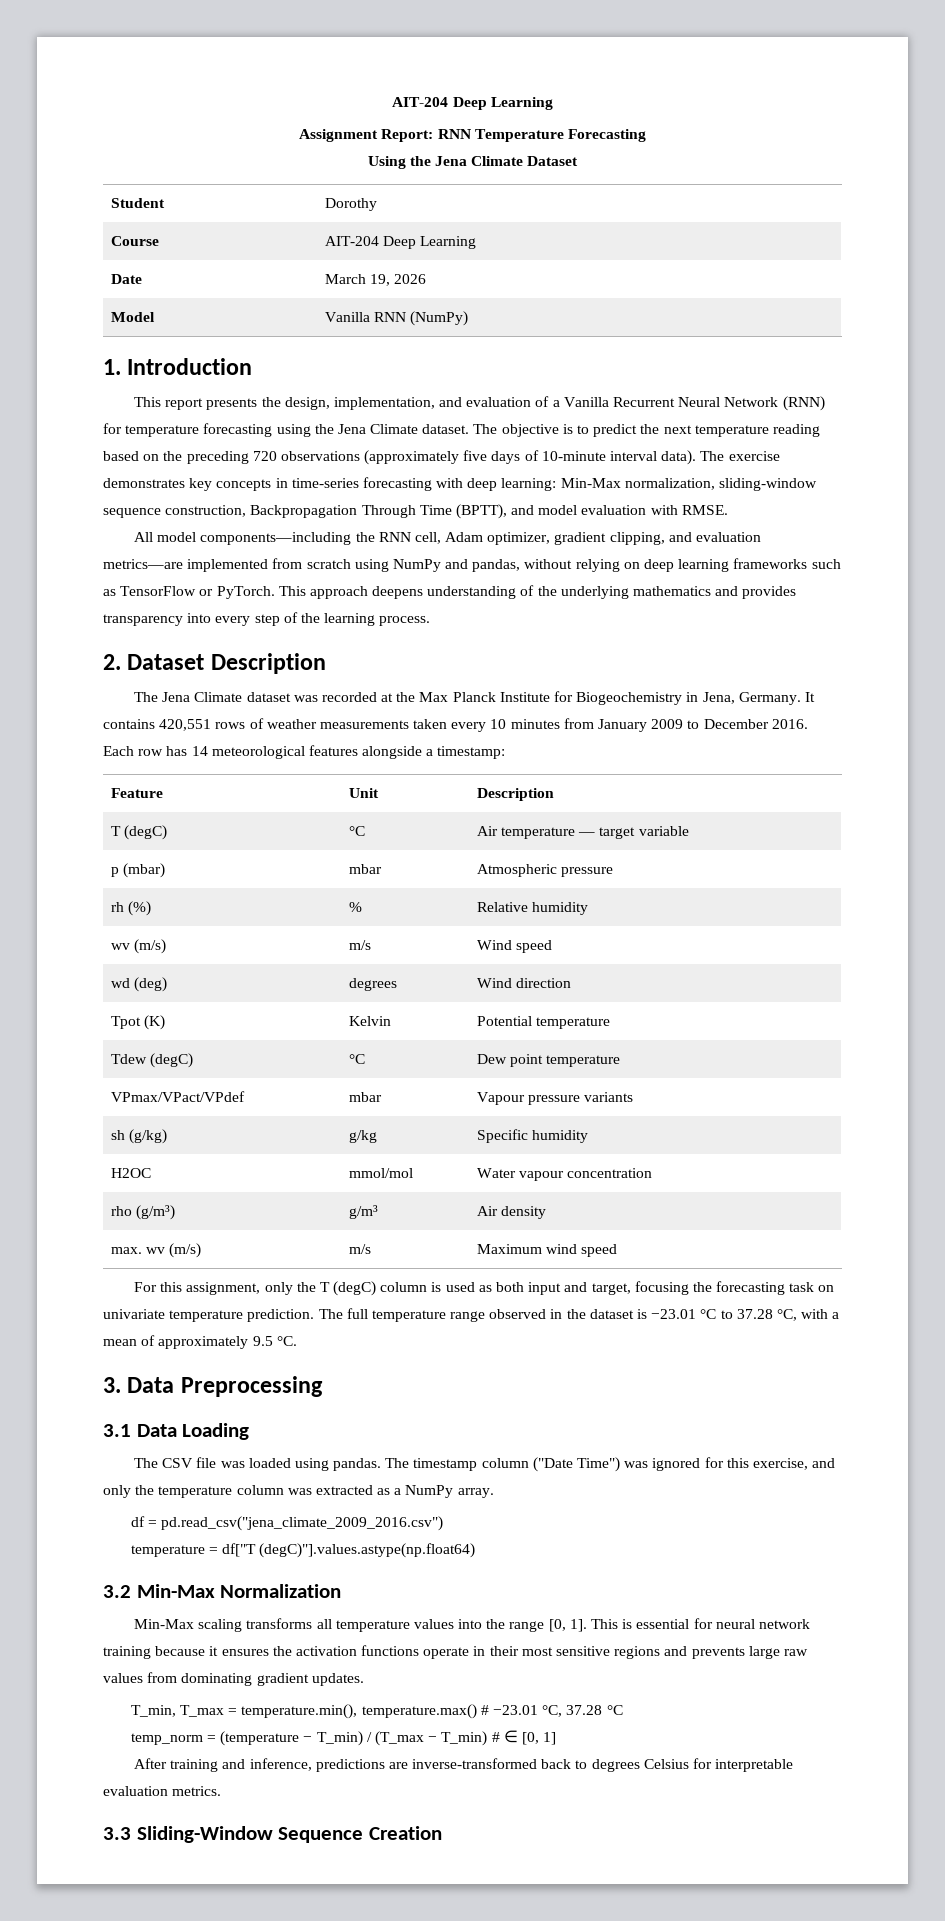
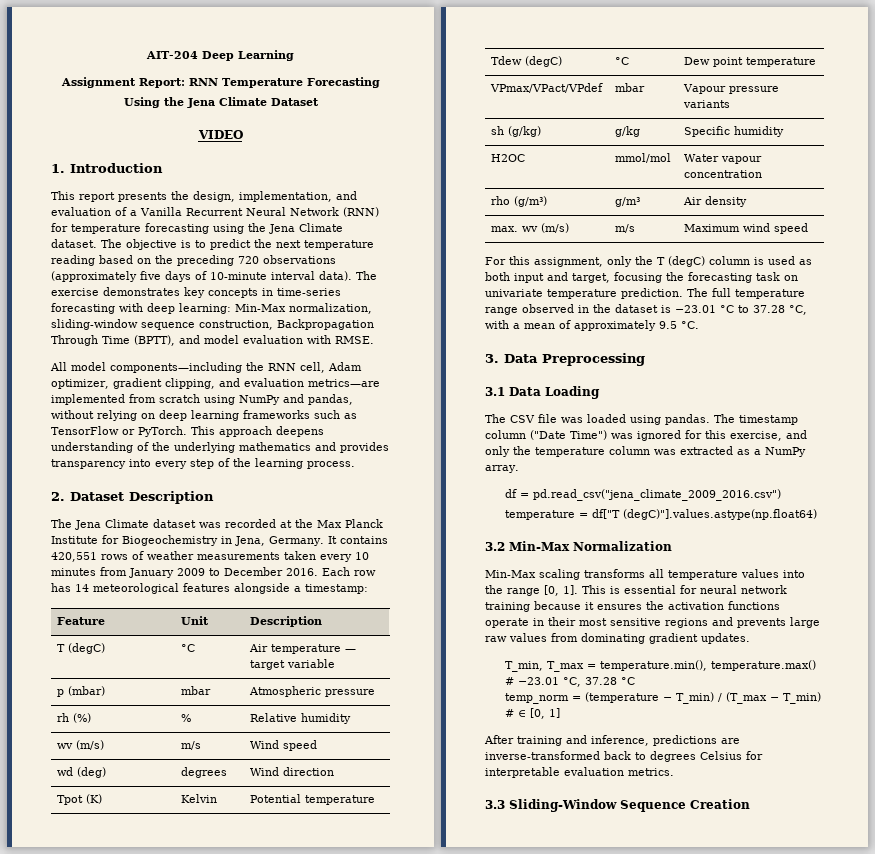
[110,198,165,208] [324,198,377,211] [110,236,159,246] [324,236,477,249] [110,274,142,284] [324,274,427,286] [110,312,155,322] [324,311,469,326] // Student | Dorothy // Course | AIT-204 Deep Learning // Date | March 19, 2026 // Model | Vanilla RNN (NumPy) -> [197,130,243,139] // VIDEO

